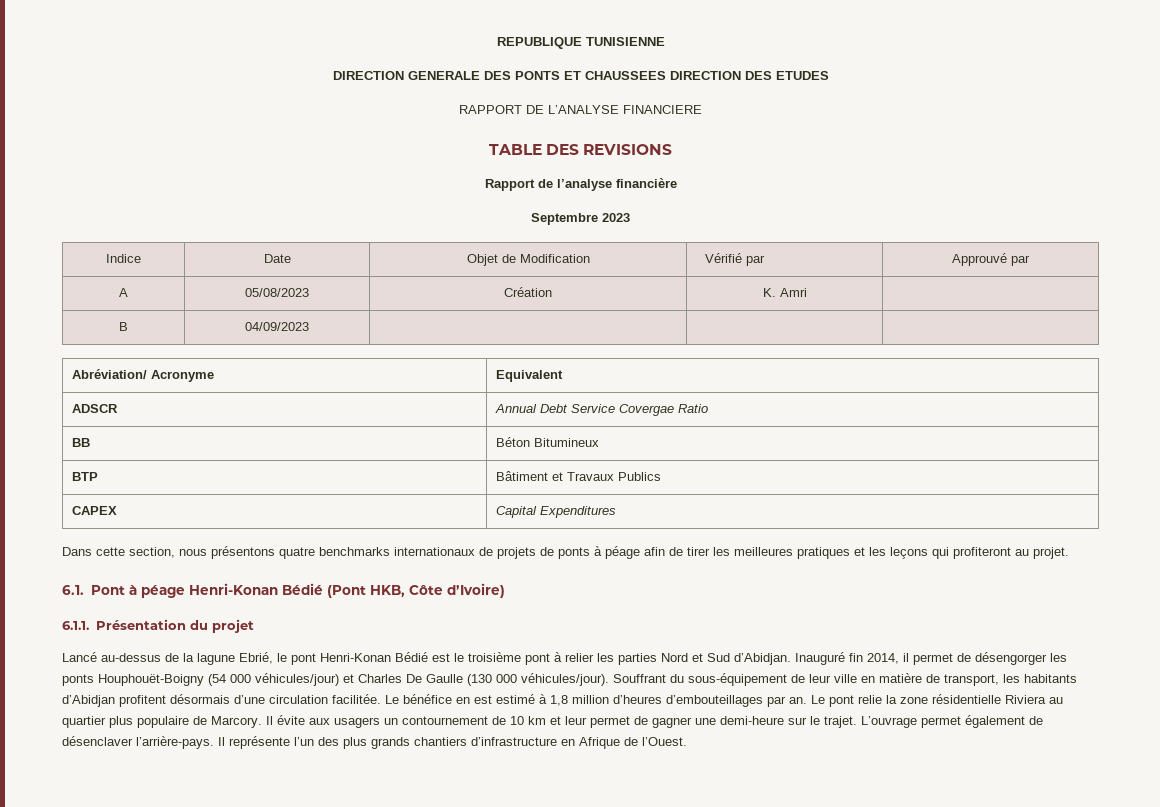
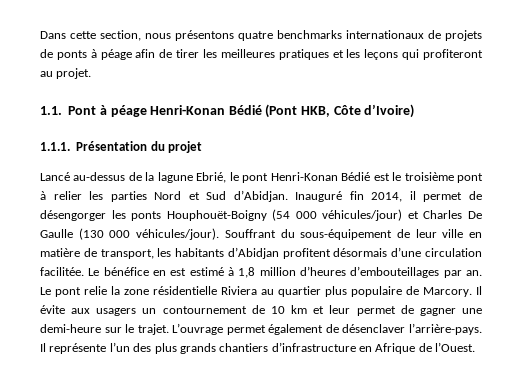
[496,37,665,49] [332,71,829,80] [459,105,702,114] [488,144,673,155] [484,178,677,191] [531,213,630,225] [106,254,141,263] [263,254,291,263] [466,254,590,266] [705,253,766,266] [952,253,1030,266] [119,288,128,297] [245,288,309,297] [504,287,552,297] [762,288,807,297] [119,322,128,331] [245,322,309,331] [71,369,214,382] [495,370,563,382] [71,404,118,413] [494,404,708,416] [71,438,90,447] [495,437,599,447] [71,472,98,481] [495,471,661,481] [71,506,117,515] [495,506,616,518] REPUBLIQUE TUNISIENNE // DIRECTION GENERALE DES PONTS ET CHAUSSEES DIRECTION DES ETUDES // RAPPORT DE L’ANALYSE FINANCIERE // TABLE DES REVISIONS // Rapport de l’analyse financière // Septembre 2023 // Indice | Date | Objet de Modification | Vérifié par | Approuvé par // A | 05/08/2023 | Création | K. Amri | // B | 04/09/2023 | | | // Abréviation/ Acronyme | Equivalent // ADSCR | Annual Debt Service Covergae Ratio // BB | Béton Bitumineux // BTP | Bâtiment et Travaux Publics // CAPEX | Capital Expenditures // -> (40, 35) none
[62,585,84,595] 6.1. -> [40,106,62,115] 1.1.
[62,621,89,630] 6.1.1. -> [40,142,70,151] 1.1.1.

